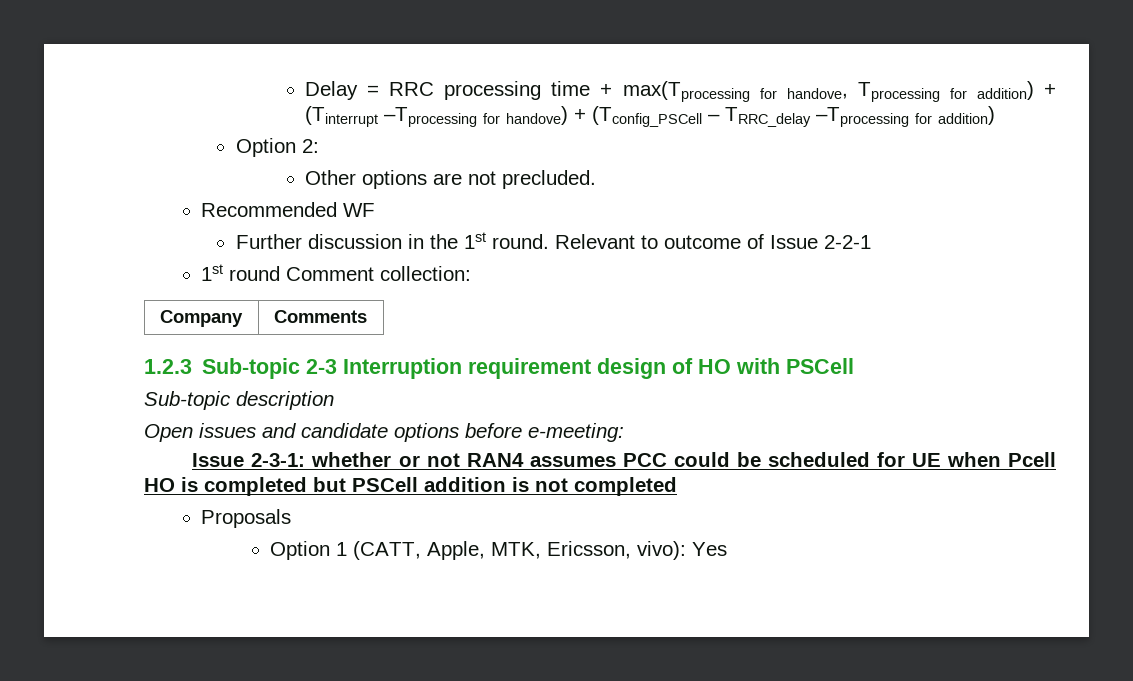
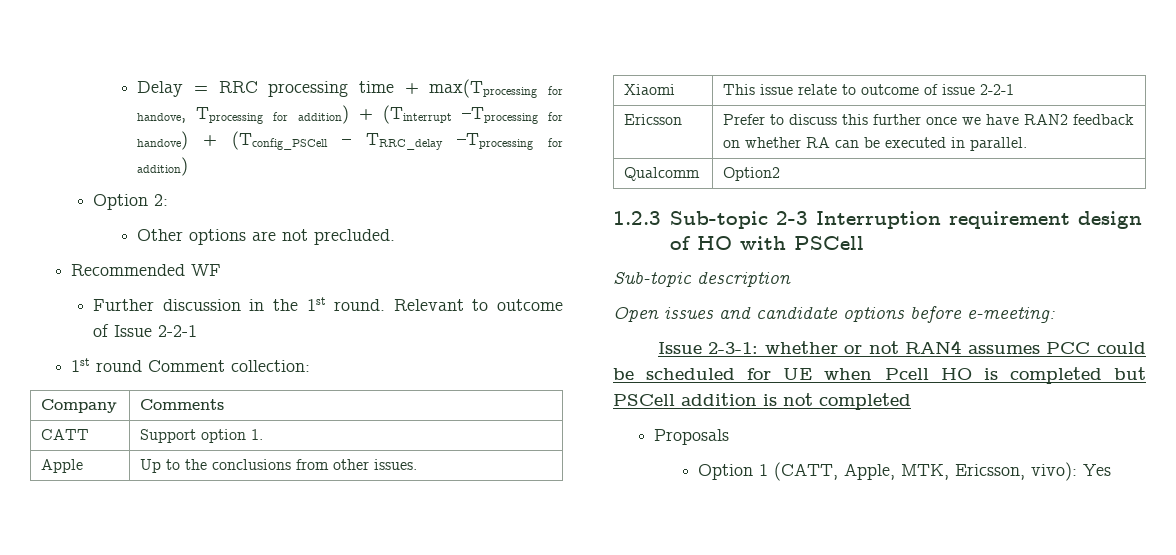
(367, 316) none -> [41,429,90,440] [140,429,264,443] [41,459,84,473] [140,459,418,473] [624,84,676,95] [723,84,1015,95] [624,114,683,125] [723,114,1135,125] [723,137,1028,151] [624,167,701,181] [723,167,781,181] // CATT | Support option 1. // Apple | Up to the conclusions from other issues. // Xiaomi | This issue relate to outcome of issue 2-2-1 // Ericsson | Prefer to discuss this further once we have RAN2 feedback on whether RA can be executed in parallel. // Qualcomm | Option2

